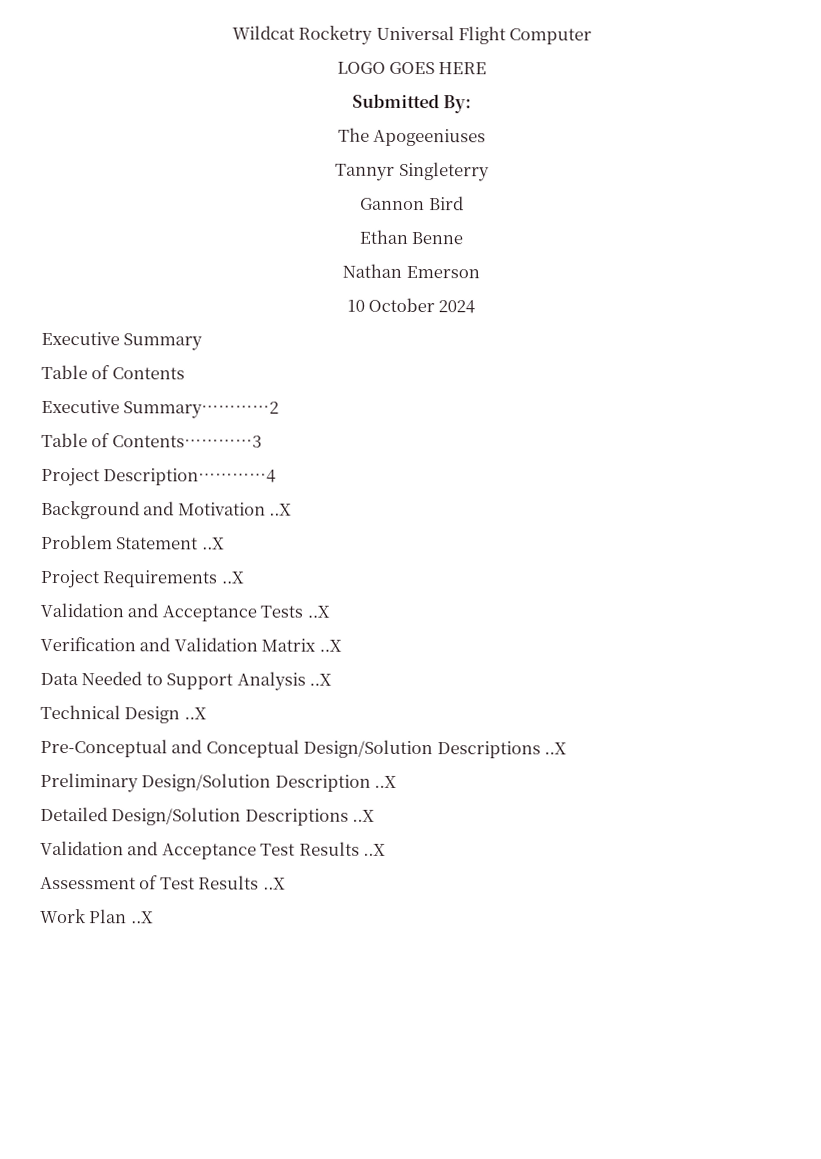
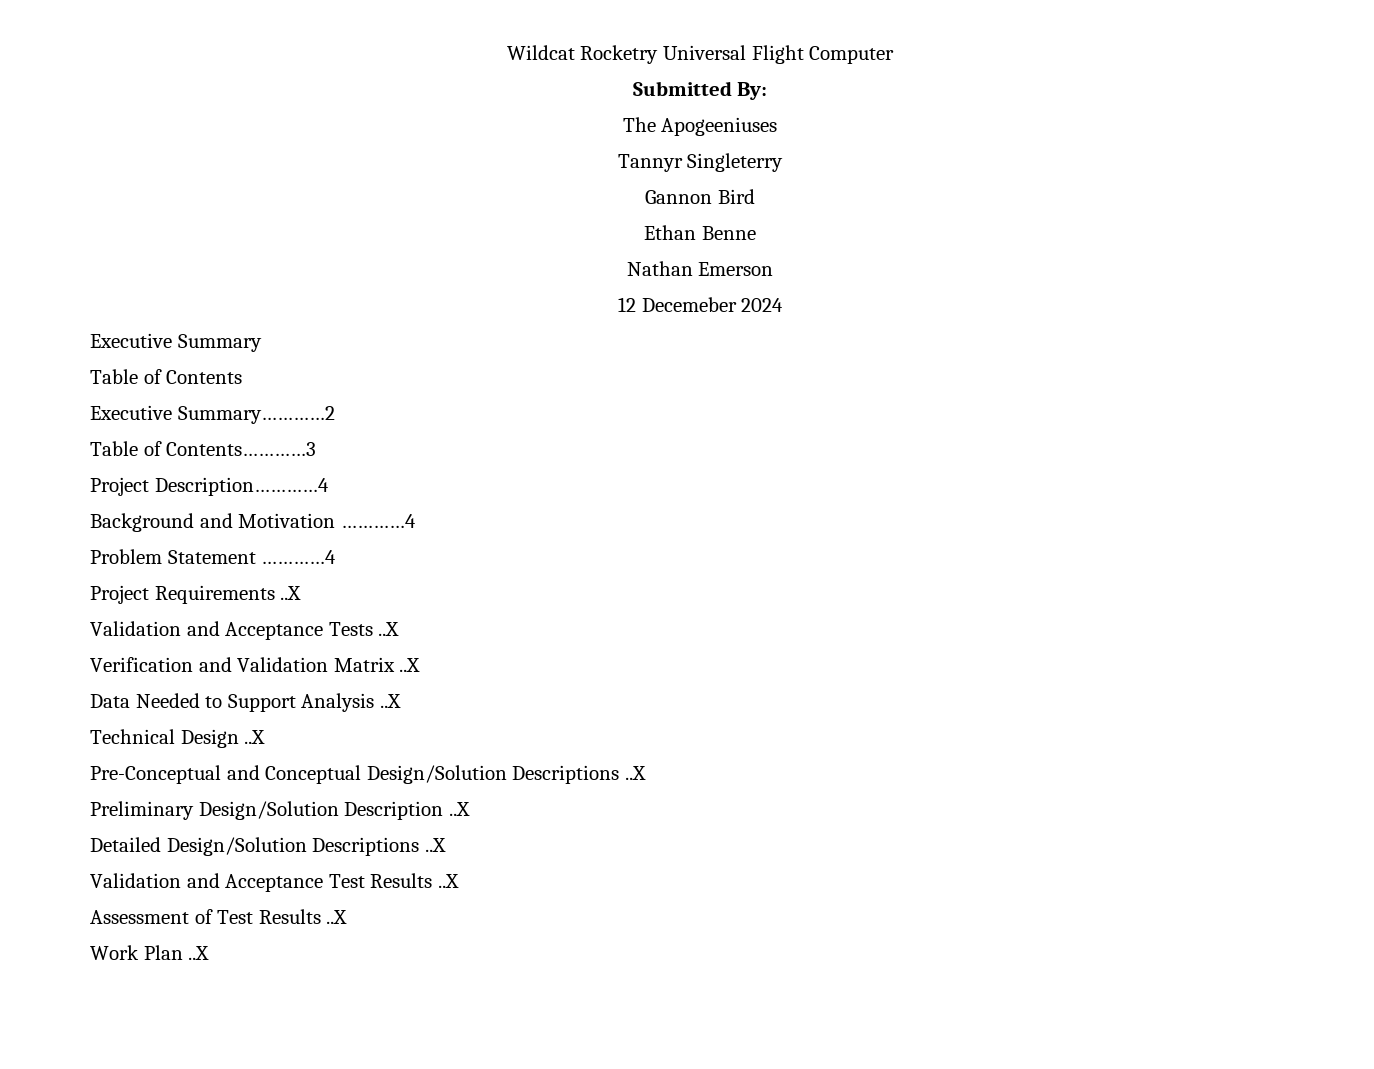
[336,61,488,75] // LOGO GOES HERE -> (895, 55) none
[346,297,435,313] 10 October -> [617,297,737,312] 12 Decemeber
[269,503,293,516] ..X -> [340,514,416,528] …………4
[201,537,225,550] ..X -> [261,550,337,564] …………4

